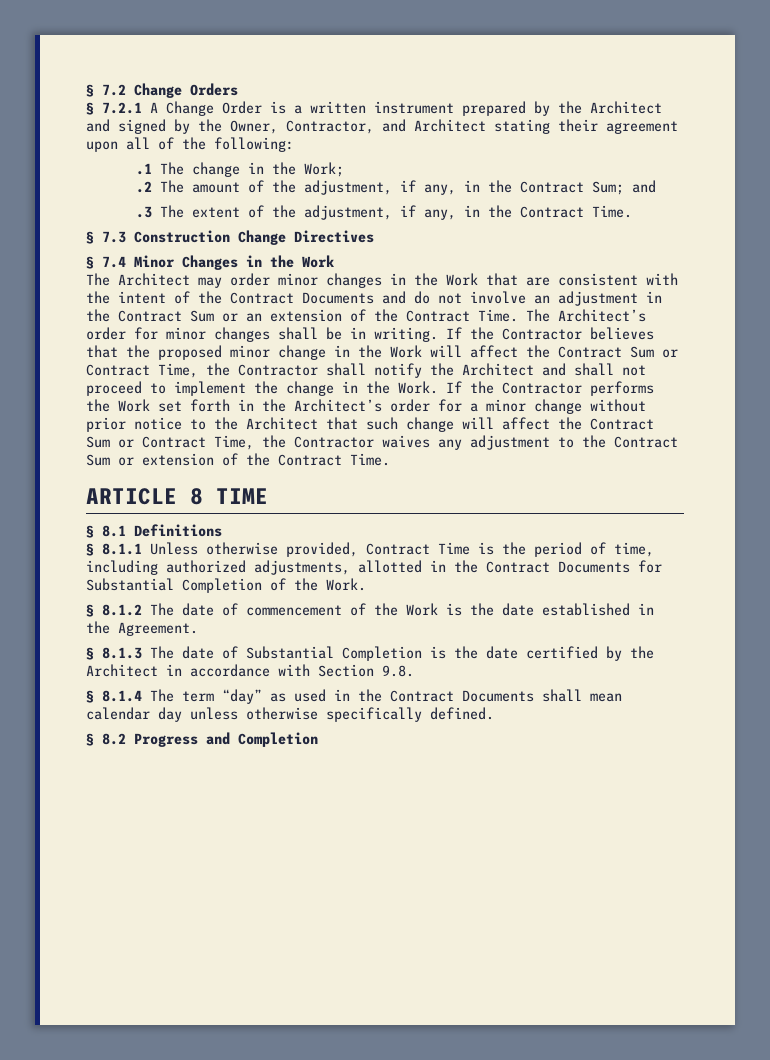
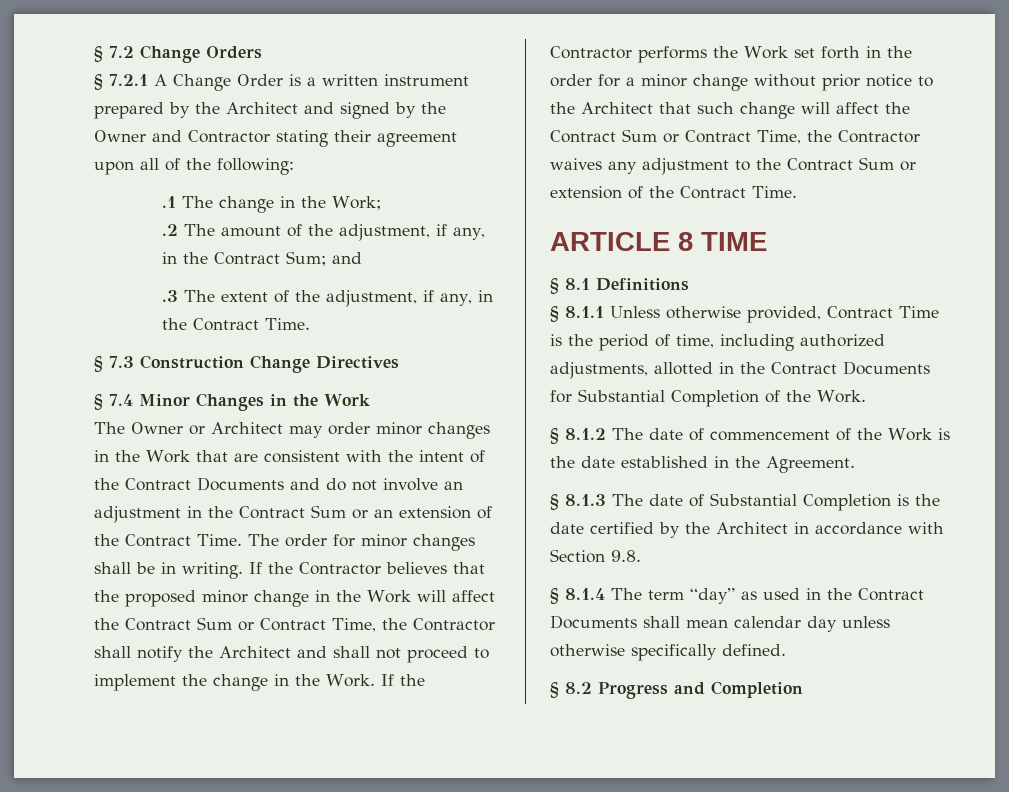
[230,119,486,134] Owner, Contractor, and Architect -> [94,130,270,143] Owner and Contractor
(110, 279) none -> [131,422,205,435] Owner or
[558,309,646,322] Architect’s -> (279, 540) none
[294,399,382,412] Architect’s -> (912, 52) none

